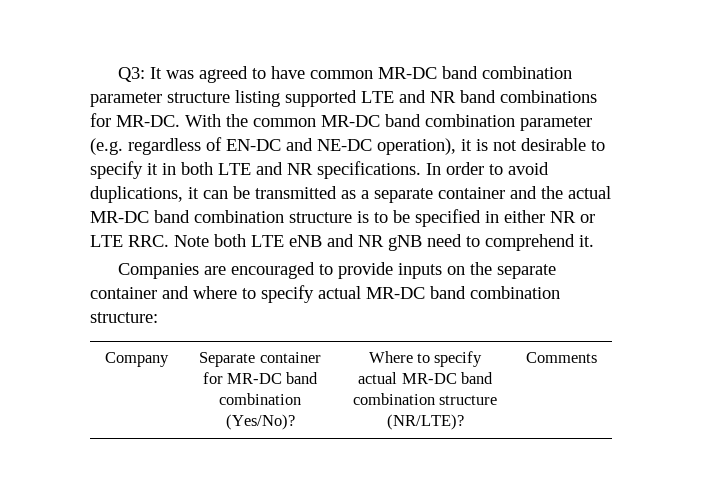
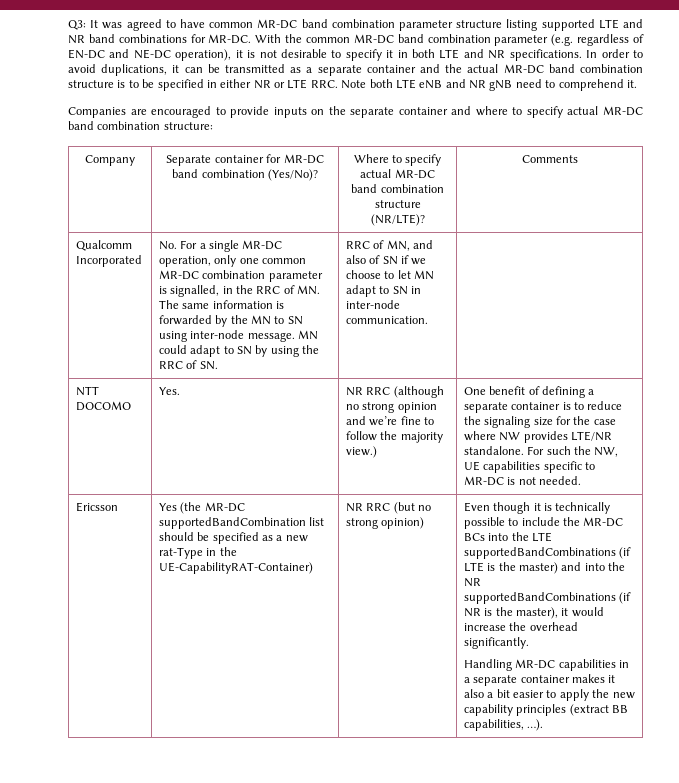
(597, 357) none -> [75,240,132,251] [75,255,142,267] [158,240,283,252] [158,255,307,267] [158,270,323,282] [158,285,321,297] [158,300,285,309] [158,315,303,327] [158,330,319,342] [158,345,320,357] [158,360,218,370] [345,240,434,251] [345,255,427,265] [345,270,435,280] [345,285,422,297] [345,300,400,309] [345,316,428,324] [75,386,99,396] [75,401,131,411] [158,387,180,395] [345,386,444,398] [345,402,437,413] [345,416,435,426] [345,431,443,443] [345,446,377,458] [463,386,595,398] [463,401,623,413] [463,416,616,428] [463,431,613,443] [463,446,619,457] [463,461,596,473] [463,476,582,486] [75,502,118,512] [158,502,245,514] [158,517,325,529] [158,532,308,544] [158,547,237,559] [158,562,313,574] [345,502,432,514] [345,517,425,529] [463,502,611,514] [463,517,624,529] [463,532,553,542] [463,547,632,559] [463,562,626,574] [463,578,481,587] [463,592,632,604] [463,607,604,619] [463,622,578,631] [463,637,529,649] [463,659,630,671] [463,674,616,686] [463,689,635,701] [463,704,629,716] [463,719,544,731] // Qualcomm Incorporated | No. For a single MR-DC operation, only one common MR-DC combination parameter is signalled, in the RRC of MN. The same information is forwarded by the MN to SN using inter-node message. MN could adapt to SN by using the RRC of SN. | RRC of MN, and also of SN if we choose to let MN adapt to SN in inter-node communication. | // NTT DOCOMO | Yes. | NR RRC (although no strong opinion and we’re fine to follow the majority view.) | One benefit of defining a separate container is to reduce the signaling size for the case where NW provides LTE/NR standalone. For such the NW, UE capabilities specific to MR-DC is not needed. // Ericsson | Yes (the MR-DC supportedBandCombination list should be specified as a new rat-Type in the UE-CapabilityRAT-Container) | NR RRC (but no strong opinion) | Even though it is technically possible to include the MR-DC BCs into the LTE supportedBandCombinations (if LTE is the master) and into the NR supportedBandCombinations (if NR is the master), it would increase the overhead significantly. // Handling MR-DC capabilities in a separate container makes it also a bit easier to apply the new capability principles (extract BB capabilities, …).

